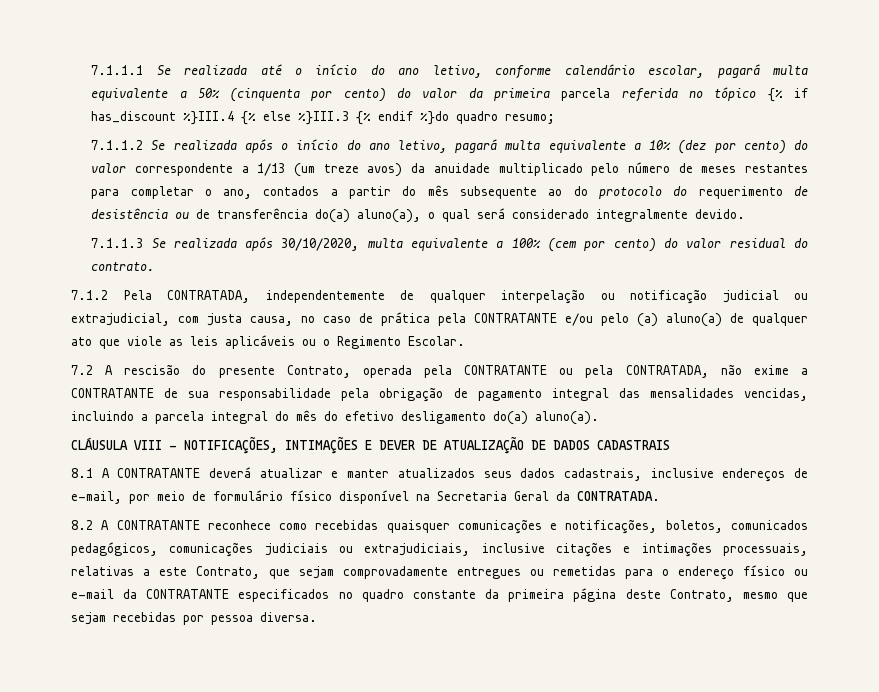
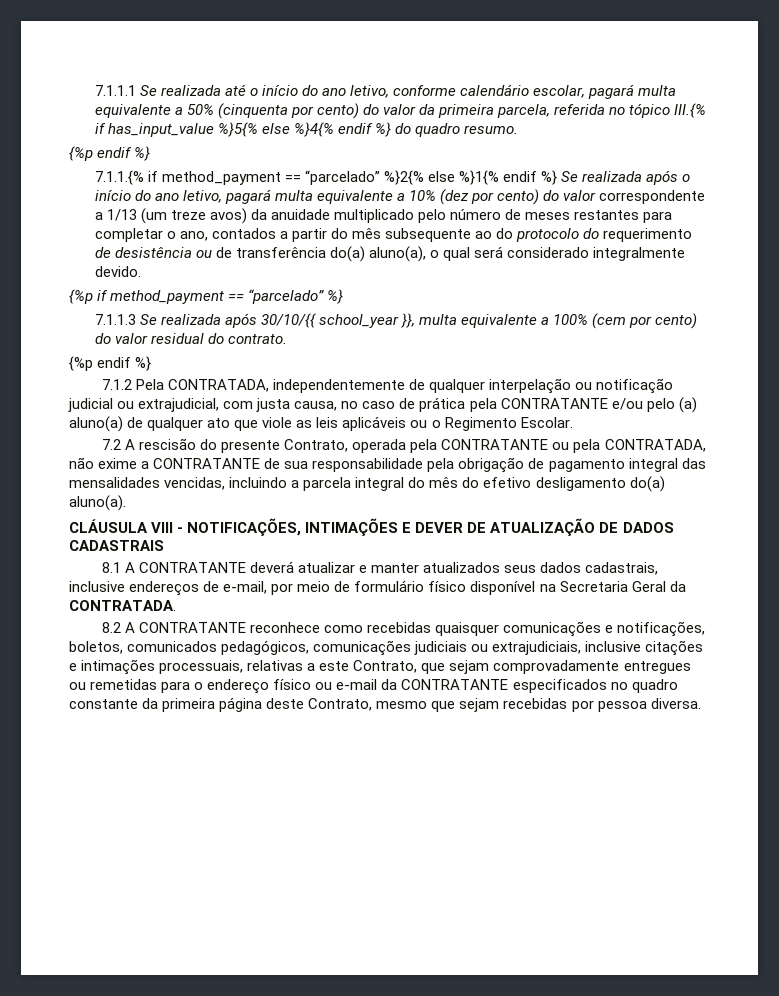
[561,88,611,101] parcela -> [497,104,551,118] parcela,
[767,88,809,102] [91,111,556,125] [91,140,144,150] {% if has_discount %}III.4 {% else %}III.3 {% endif %}do quadro resumo; // 7.1.1.2 -> [674,103,707,118] [94,122,519,137] [69,146,151,161] [94,170,558,185] III.{% if has_input_value %}5{% else %}4{% endif %} do quadro resumo. // {%p endif %} // 7.1.1.{% if method_payment == “parcelado” %}2{% else %}1{% endif %}
(746, 214) none -> [69,289,344,304] // {%p if method_payment == “parcelado” %}
[281,238,360,251] 30/10/2020, -> [260,313,415,328] 30/10/{{ school_year }},
(155, 266) none -> [69,356,152,371] // {%p endif %}

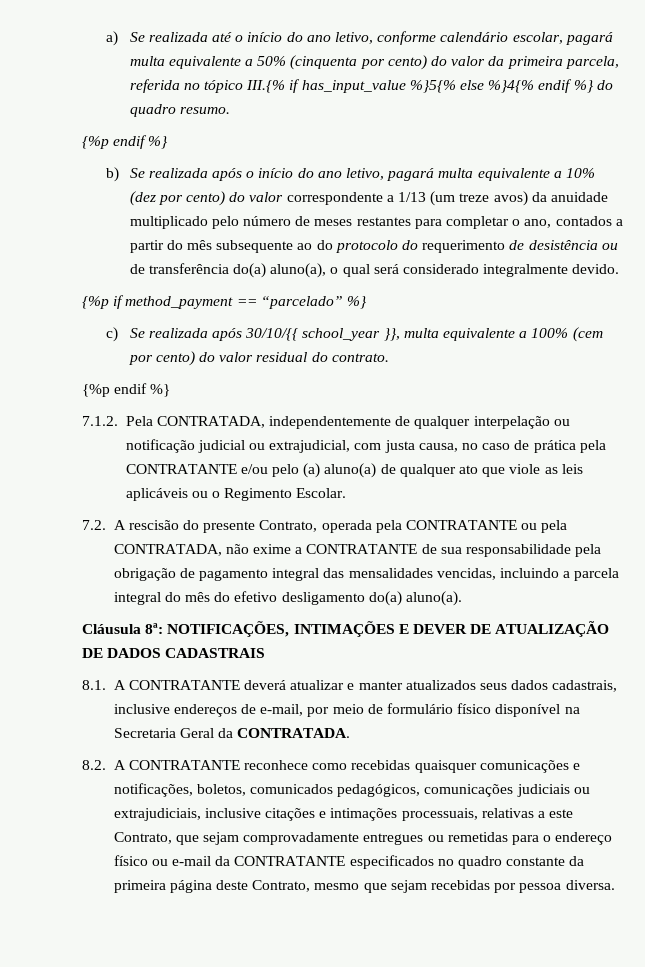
[94,85,136,96] 7.1.1.1 -> [105,31,118,46] a)
[94,170,558,185] 7.1.1.{% if method_payment == “parcelado” %}2{% else %}1{% endif %} -> [105,167,119,182] b)
[94,314,136,325] 7.1.1.3 -> [105,327,118,342] c)
[101,379,132,390] 7.1.2 -> [82,416,118,426] 7.1.2.
[101,439,121,450] 7.2 -> [82,520,106,530] 7.2.
[69,519,184,533] CLÁUSULA VIII - -> [82,623,164,634] Cláusula 8ª:
[101,562,121,573] 8.1 -> [82,680,106,690] 8.1.
[101,622,121,633] 8.2 -> [82,760,106,770] 8.2.

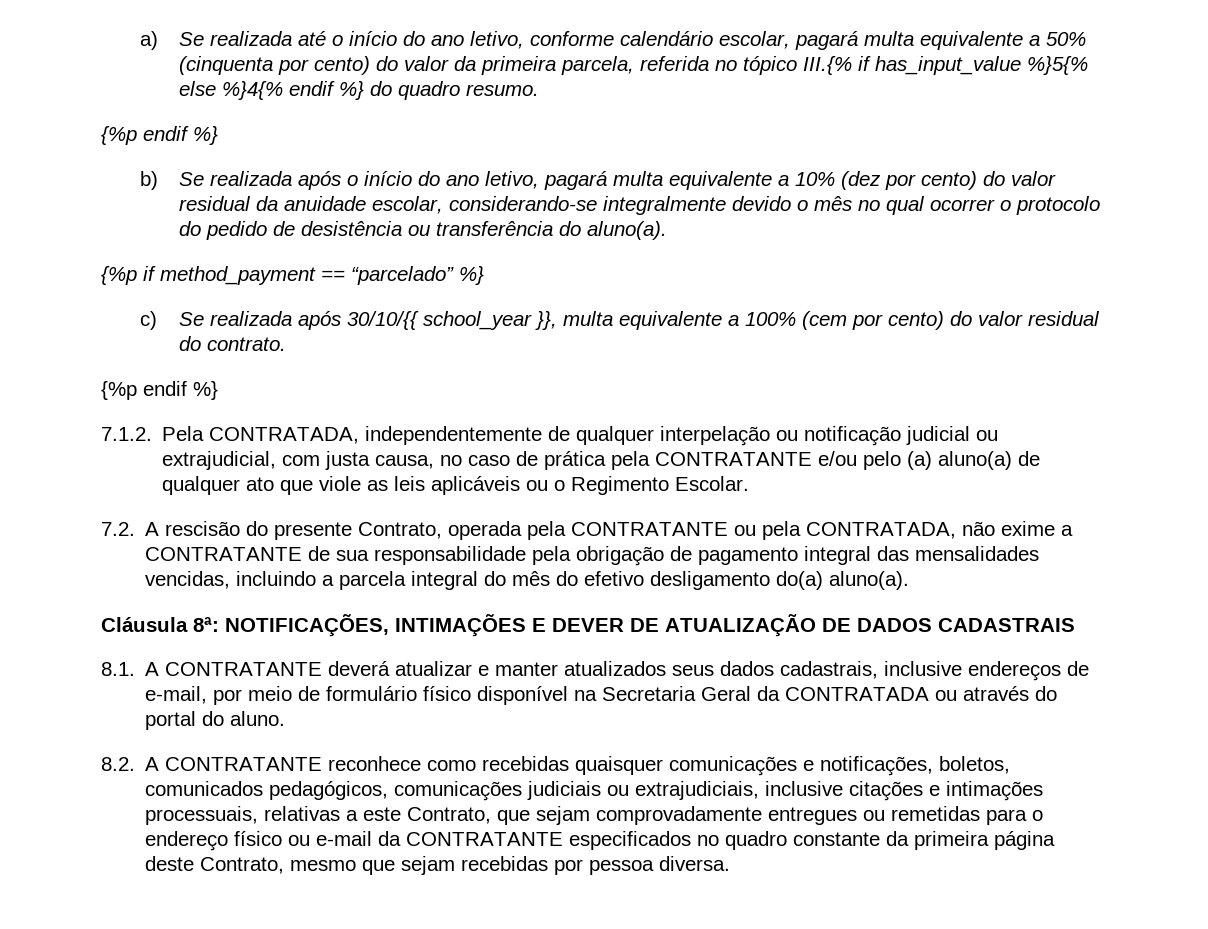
[286,191,608,206] [129,216,623,229] [129,240,333,253] correspondente a 1/13 (um treze avos) da anuidade multiplicado pelo número de meses restantes para completar o ano, contados a partir do mês subsequente ao do -> [179,196,1012,215] residual da anuidade escolar, considerando-se integralmente devido o mês no qual ocorrer o
[422,240,506,253] requerimento -> [206,221,268,240] pedido
[129,263,620,278] de transferência do(a) aluno(a), o qual será considerado integralmente devido. -> [436,221,668,240] transferência do aluno(a).
[237,728,351,738] CONTRATADA. -> [785,686,1058,701] [145,711,286,730] CONTRATADA ou através do portal do aluno.

